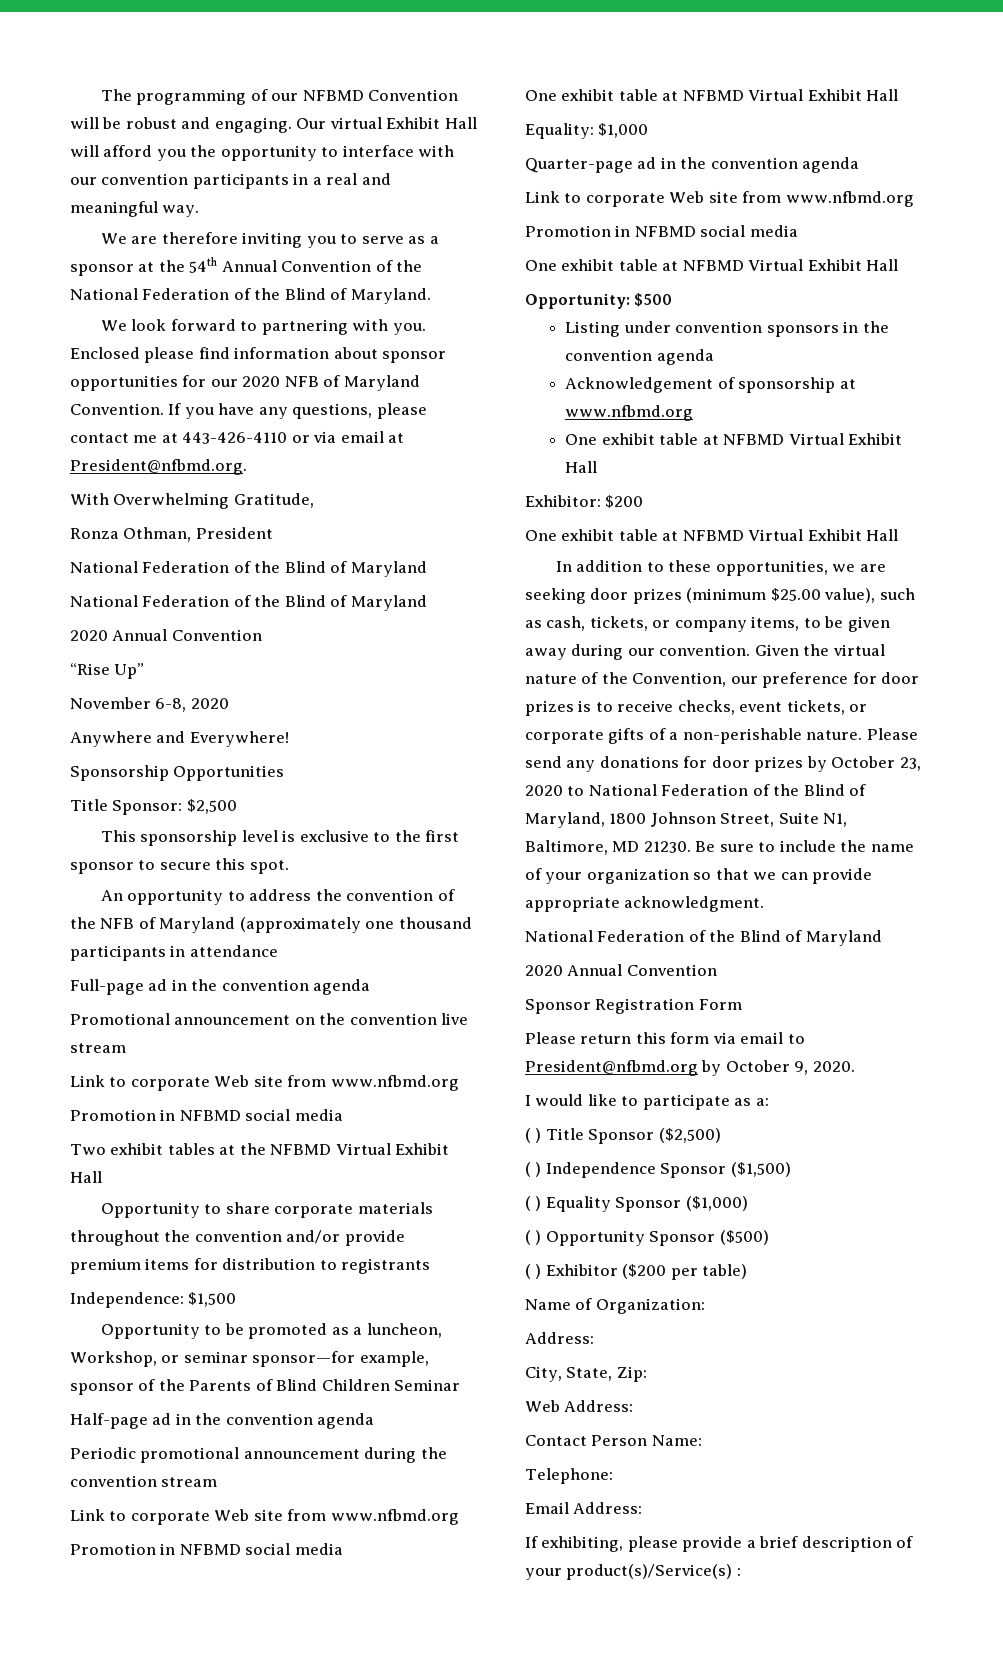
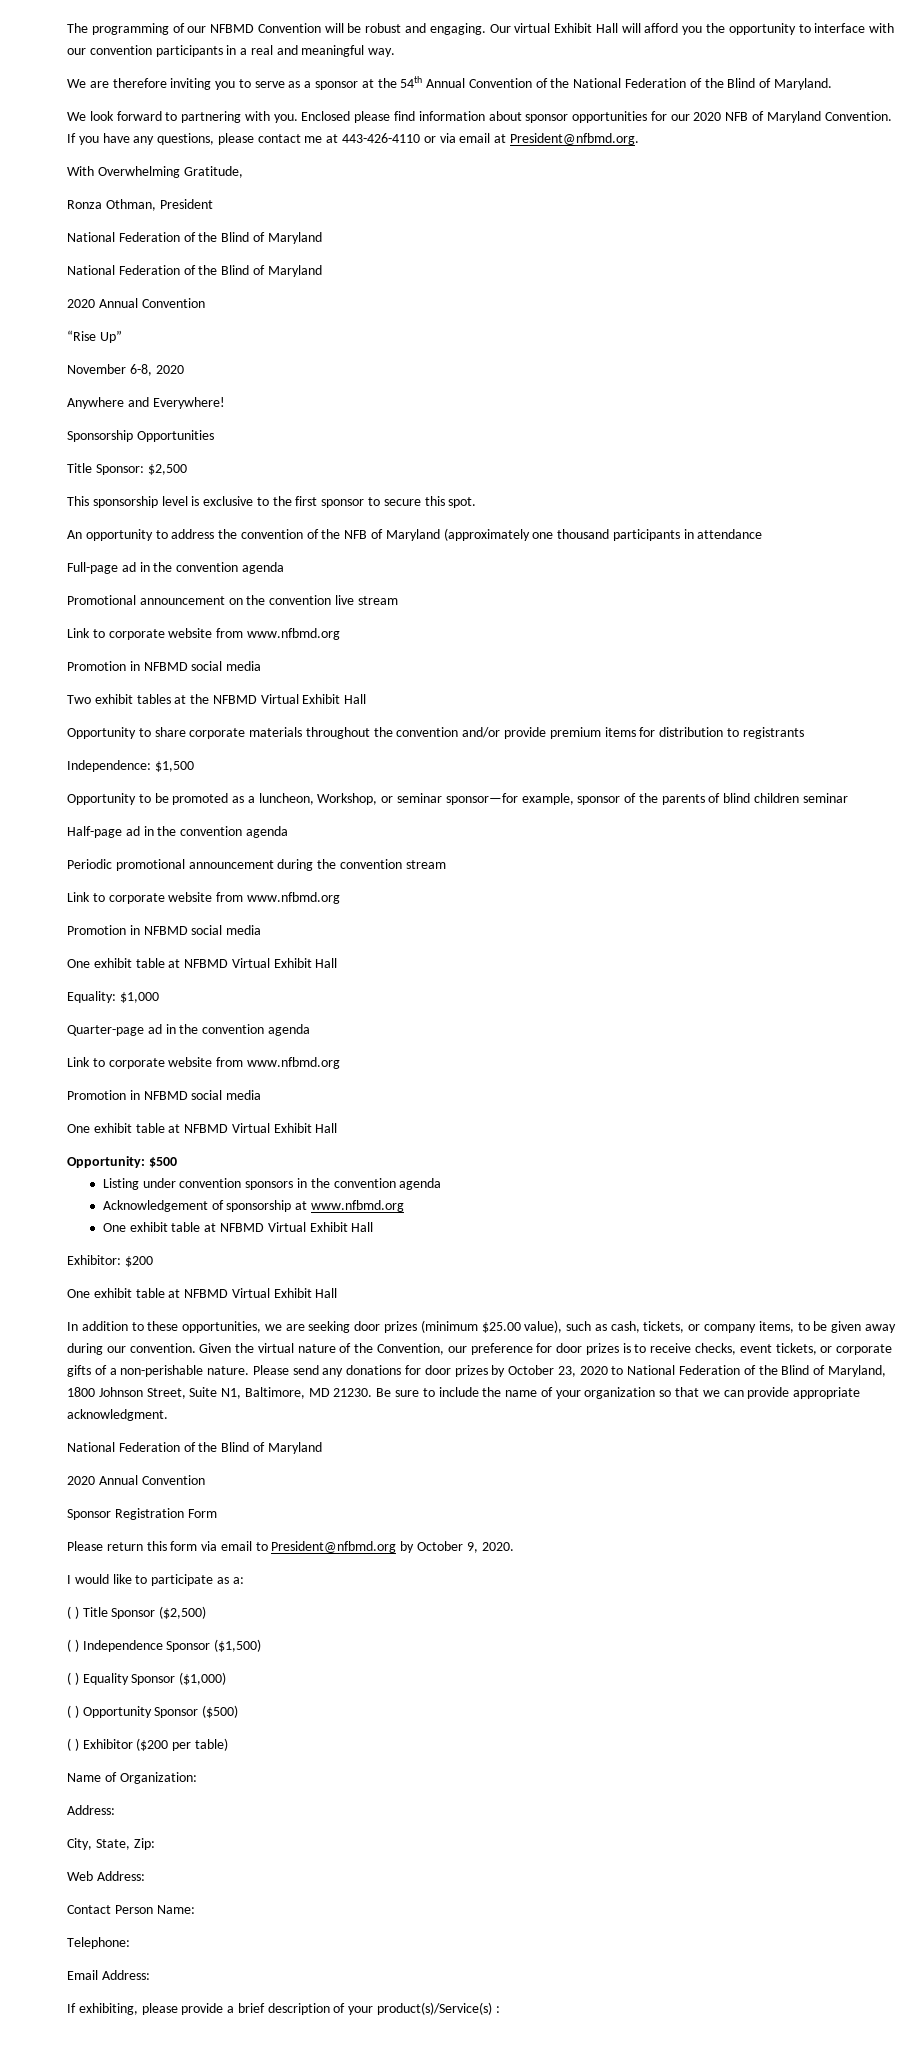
[214,1075,283,1087] Web site -> [168,628,213,638] website
[189,1379,461,1391] Parents of Blind Children Seminar -> [661,793,848,805] parents of blind children seminar
[214,1509,283,1521] Web site -> [168,892,213,902] website
[669,191,738,203] Web site -> [168,1057,213,1067] website

